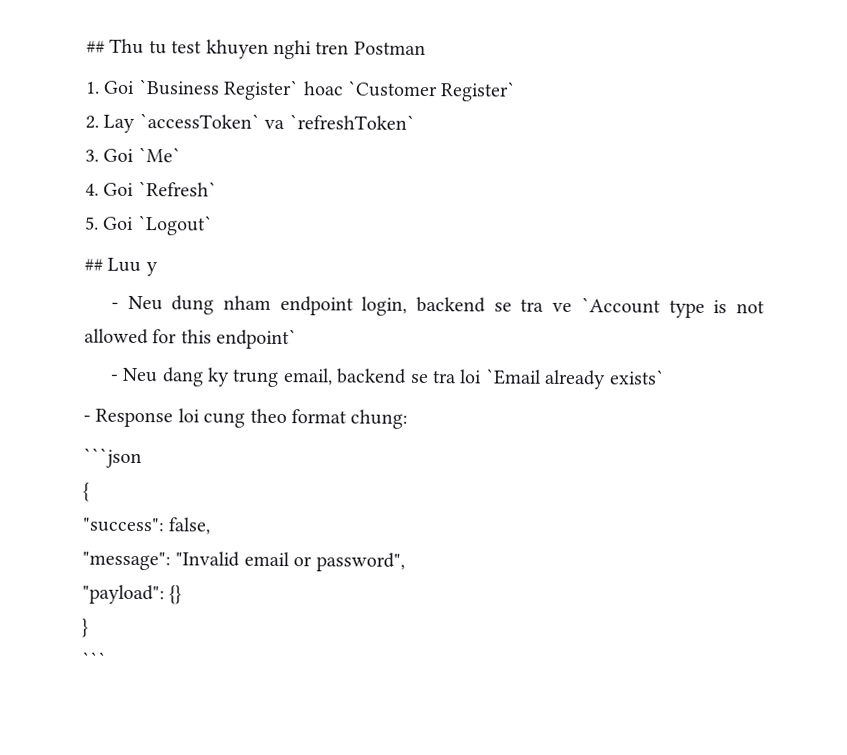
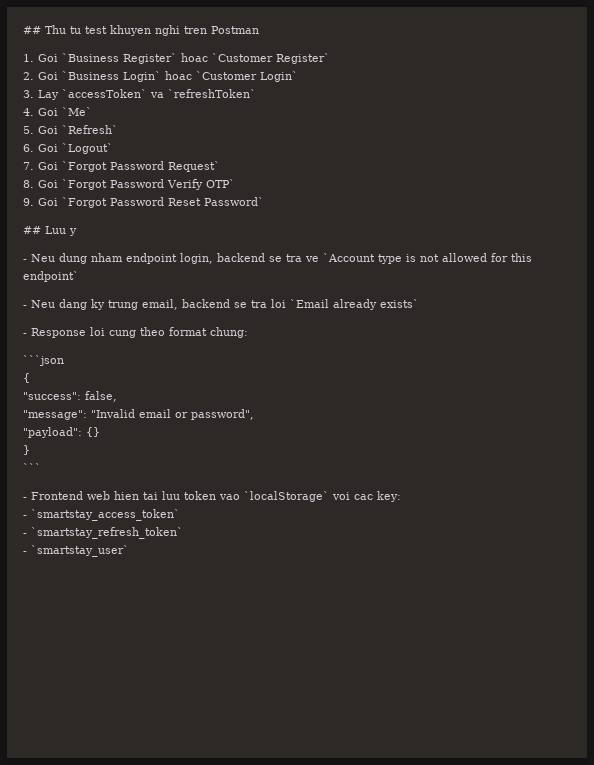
(99, 122) none -> [38,71,298,82] [23,90,34,98] Goi `Business Login` hoac `Customer Login` // 3.
[85,149,99,162] 3. -> [23,108,34,116] 4.
[85,183,99,196] 4. -> [23,126,34,134] 5.
[85,216,99,230] 5. -> [23,144,34,152] 6.
(213, 225) none -> [23,161,220,172] [23,179,235,190] [23,197,264,208] // 7. Goi `Forgot Password Request` // 8. Goi `Forgot Password Verify OTP` // 9. Goi `Forgot Password Reset Password`
(107, 659) none -> [23,491,401,502] [23,509,180,521] [23,527,183,539] [23,545,129,557] // - Frontend web hien tai luu token vao `localStorage` voi cac key: // - `smartstay_access_token` // - `smartstay_refresh_token` // - `smartstay_user`

